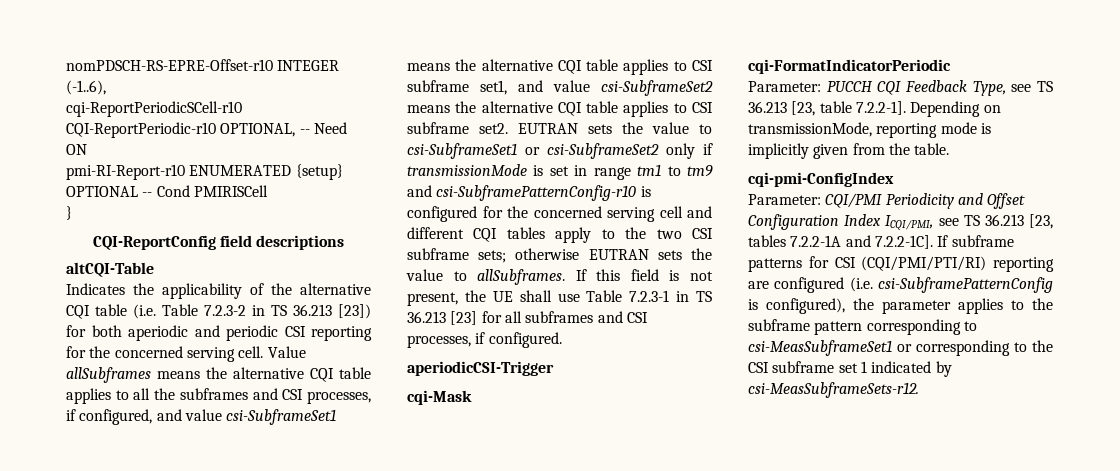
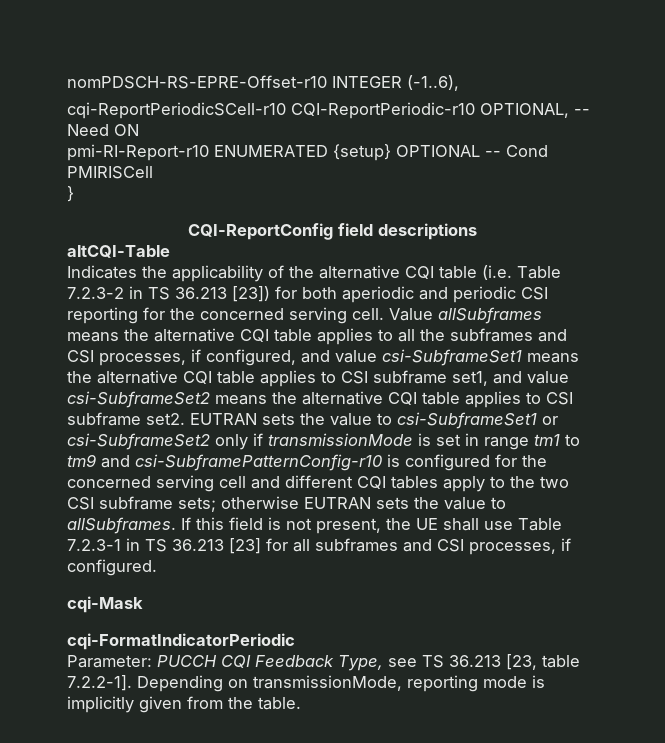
[407,361,554,376] // aperiodicCSI-Trigger -> (157, 567) none
[748,172,894,187] [748,193,1026,209] [748,214,1053,231] [748,235,1014,249] [748,256,1054,272] [748,277,1053,293] [748,298,1053,314] [748,319,977,335] [748,340,1053,356] [748,361,952,377] [748,382,919,398] // cqi-pmi-ConfigIndex // Parameter: CQI/PMI Periodicity and Offset Configuration Index ICQI/PMI, see TS 36.213 [23, tables 7.2.2-1A and 7.2.2-1C]. If subframe patterns for CSI (CQI/PMI/PTI/RI) reporting are configured (i.e. csi-SubframePatternConfig is configured), the parameter applies to the subframe pattern corresponding to csi-MeasSubframeSet1 or corresponding to the CSI subframe set 1 indicated by csi-MeasSubframeSets-r12. -> (301, 703) none

